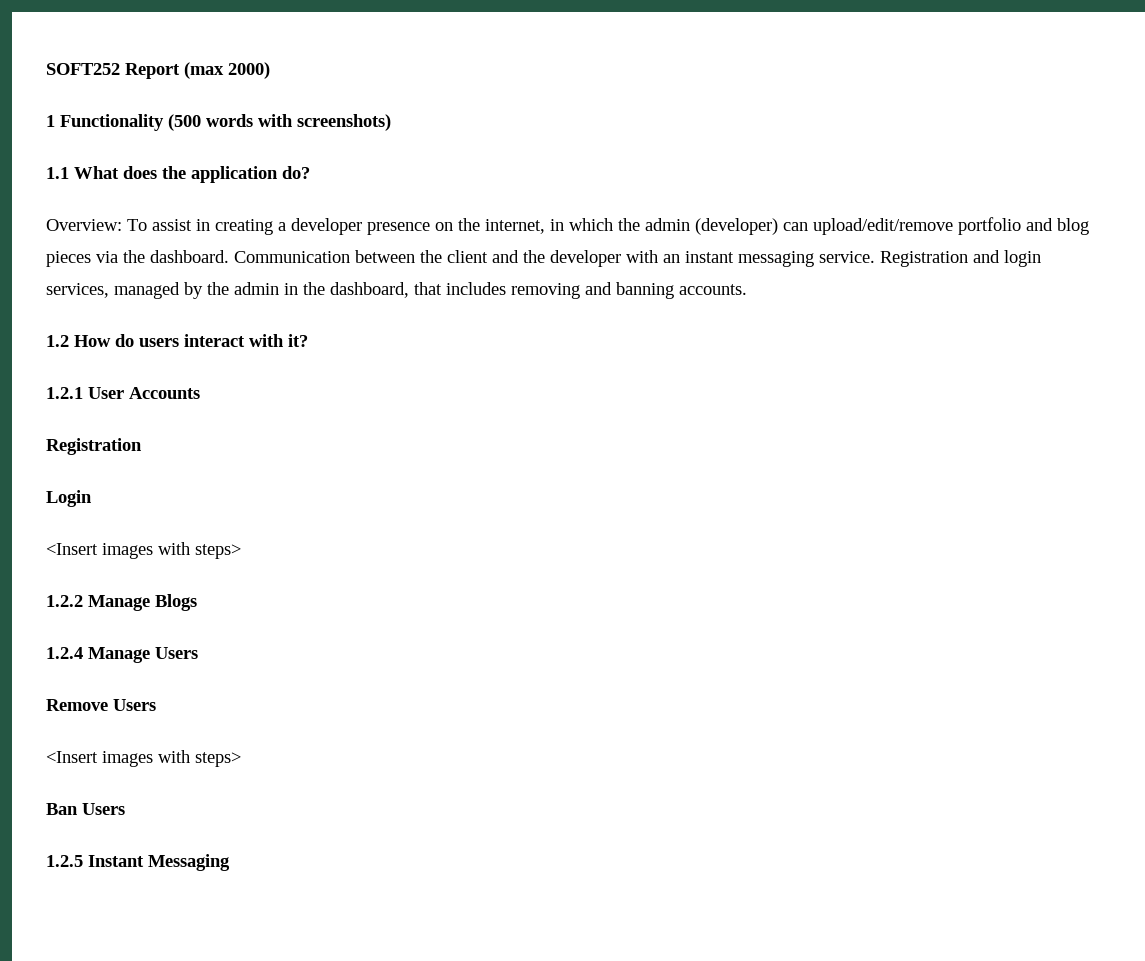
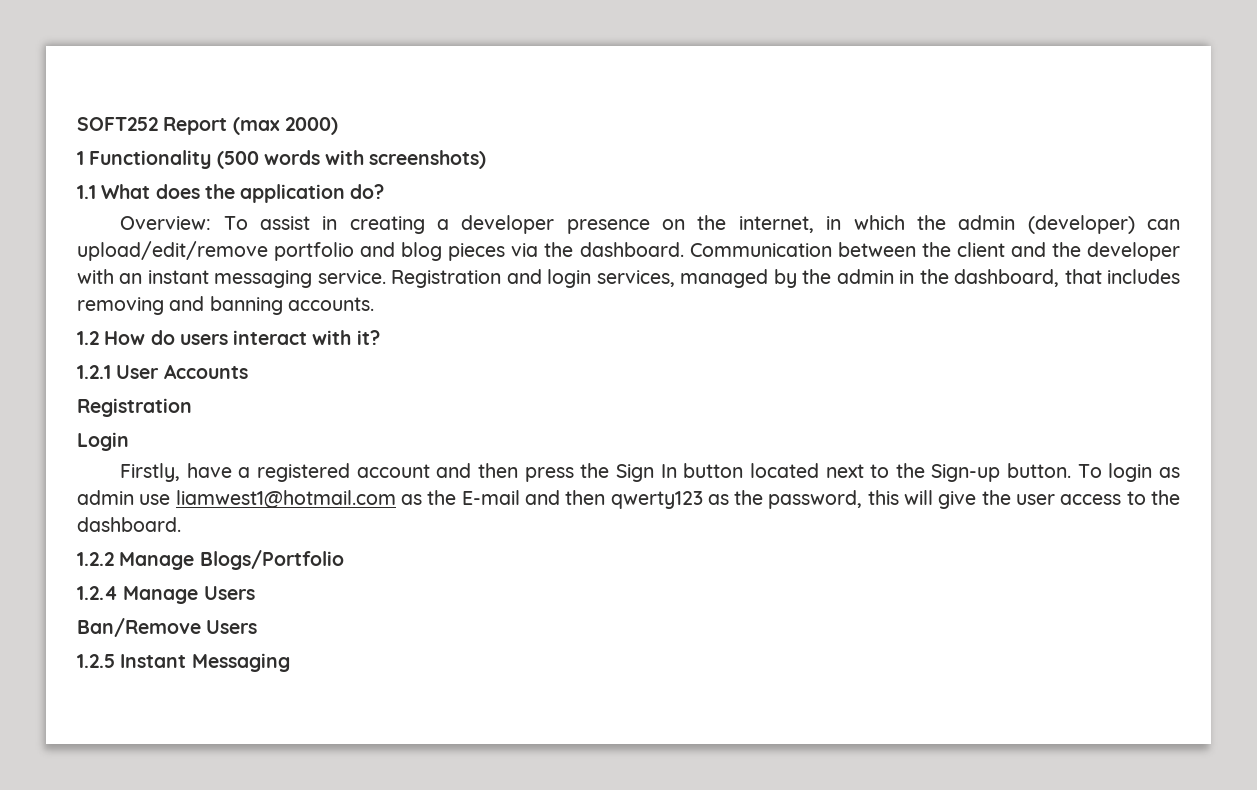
[46,542,241,559] <Insert images with steps> -> [120,463,1181,482] [77,490,1180,509] [77,517,181,532] Firstly, have a registered account and then press the Sign In button located next to the Sign-up button. To login as admin use liamwest1@hotmail.com as the E-mail and then qwerty123 as the password, this will give the user access to the dashboard.
[155,594,197,611] Blogs -> [199,550,344,570] Blogs/Portfolio
[46,699,156,711] [46,750,241,767] [46,803,78,815] Remove Users // <Insert images with steps> // Ban -> [77,618,201,637] Ban/Remove

